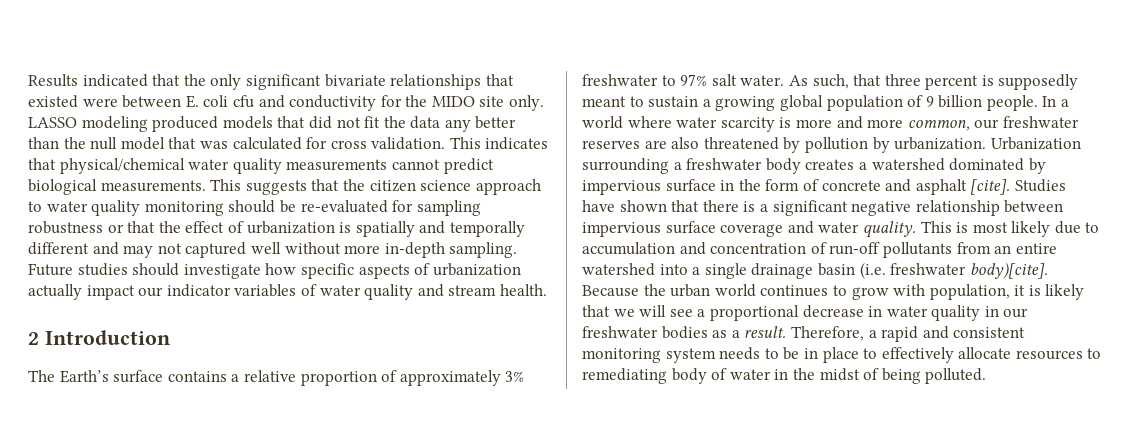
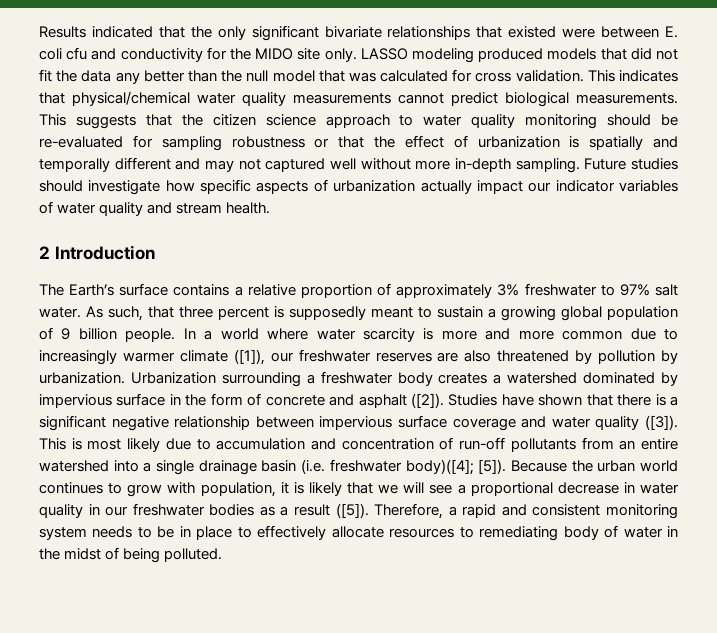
[907,120,970,131] common, -> [562,328,678,340] [39,349,265,365] common due to increasingly warmer climate ([1]),
[970,179,1011,195] [cite]. -> [410,393,444,408] ([2]).
[862,221,916,238] quality. -> [595,415,679,430] quality ([3]).
[969,262,1048,279] body)[cite]. -> [405,459,507,475] body)([4]; [5]).
[744,326,787,338] result. -> [294,503,369,518] result ([5]).

